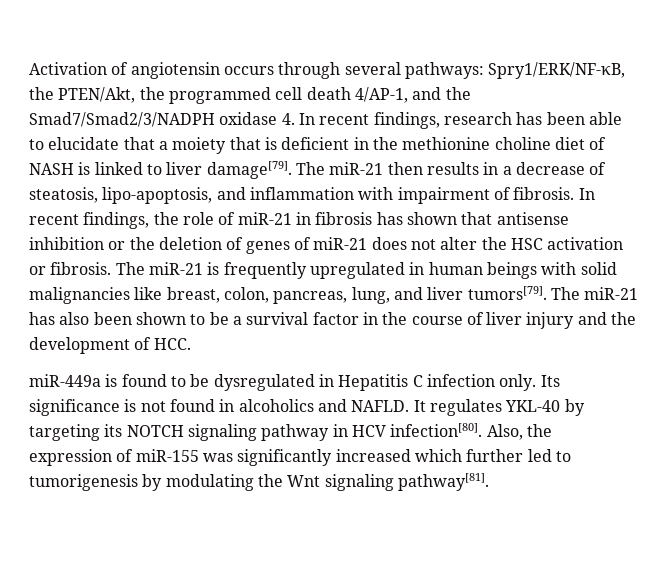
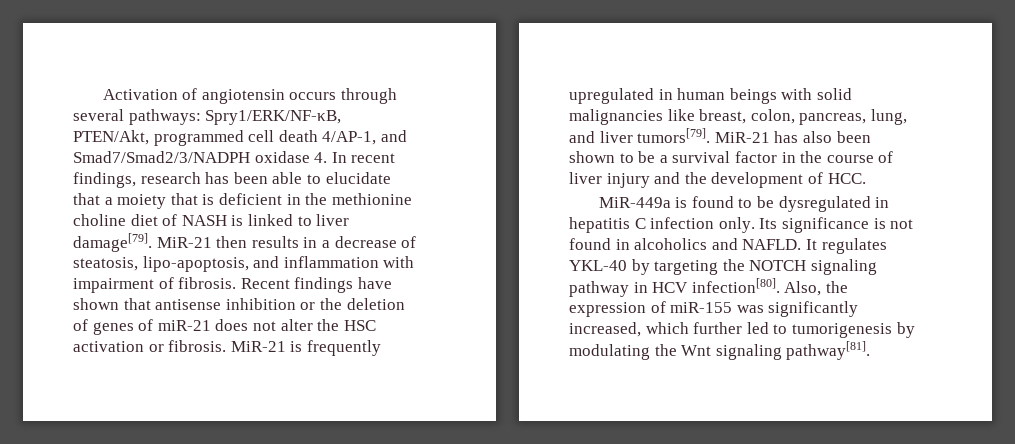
[29,87,165,103] the PTEN/Akt, the -> [73,130,149,145] PTEN/Akt,
[445,87,471,100] the -> (407, 136) none
[295,162,384,175] The miR-21 -> [156,237,212,248] MiR-21
[578,188,595,200] [29,212,403,229] In recent findings, the role of miR-21 in fibrosis has -> [240,277,392,293] Recent findings have
[115,262,203,275] The miR-21 -> [230,341,286,352] MiR-21
[550,287,639,300] The miR-21 -> [714,132,770,143] MiR-21
[29,374,101,387] miR-449a -> [598,197,671,208] MiR-449a
[338,374,409,391] Hepatitis -> [569,217,630,233] hepatitis
[104,424,123,437] its -> [722,259,745,271] the
[335,449,411,462] increased -> [569,322,641,337] increased,

